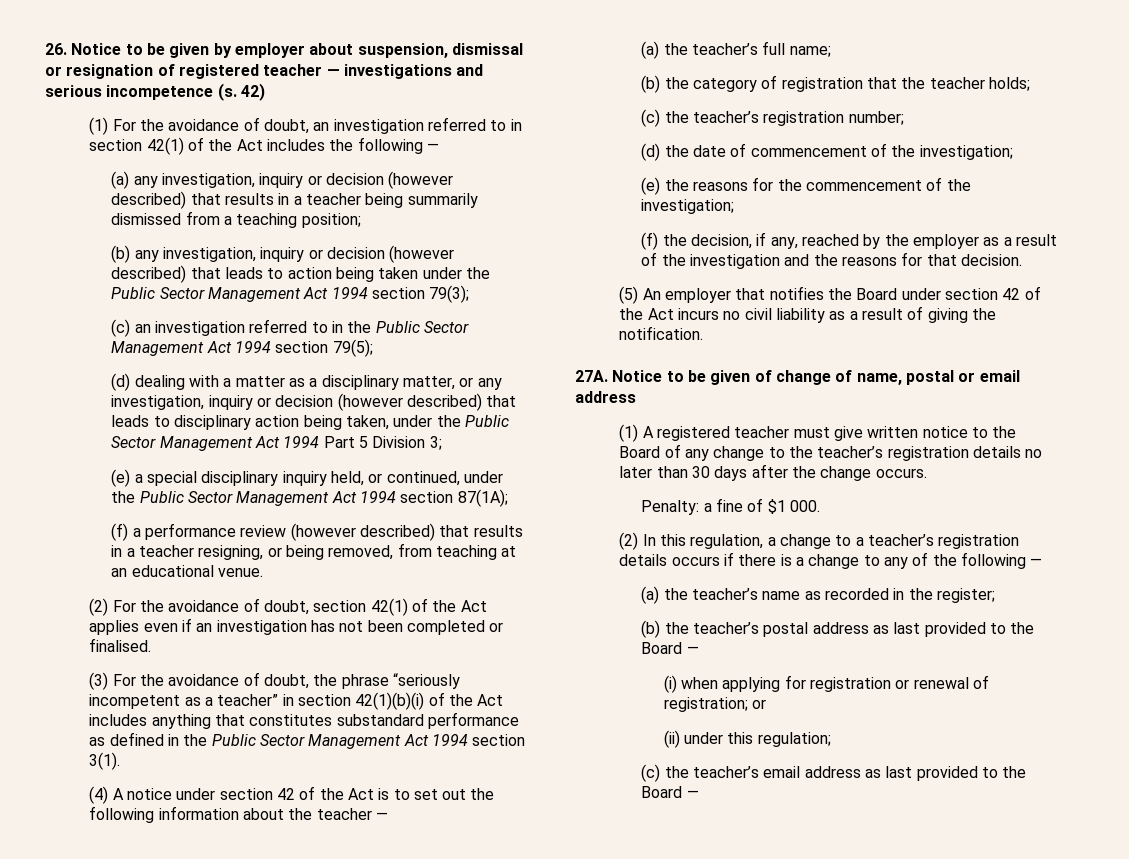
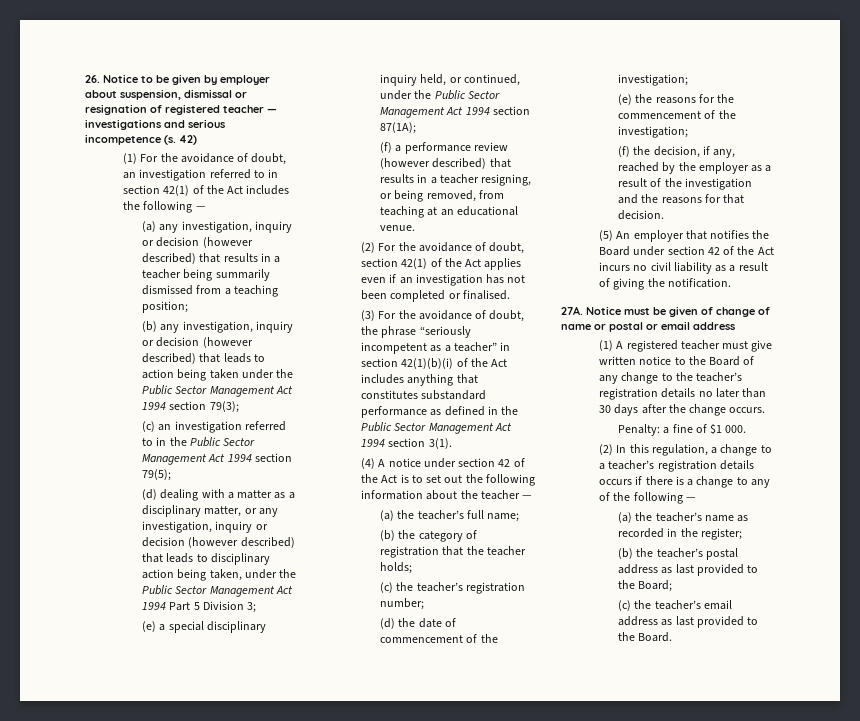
[666,371,684,382] to -> [624,308,650,315] must
[856,373,902,385] name, -> [561,324,606,330] name or
[641,642,699,654] [663,675,989,693] [663,697,766,712] [663,730,831,748] Board — // (i) when applying for registration or renewal of registration; or // (ii) under this regulation; -> [638,580,673,592] Board;
[641,786,699,798] Board — -> [638,632,673,642] Board.

